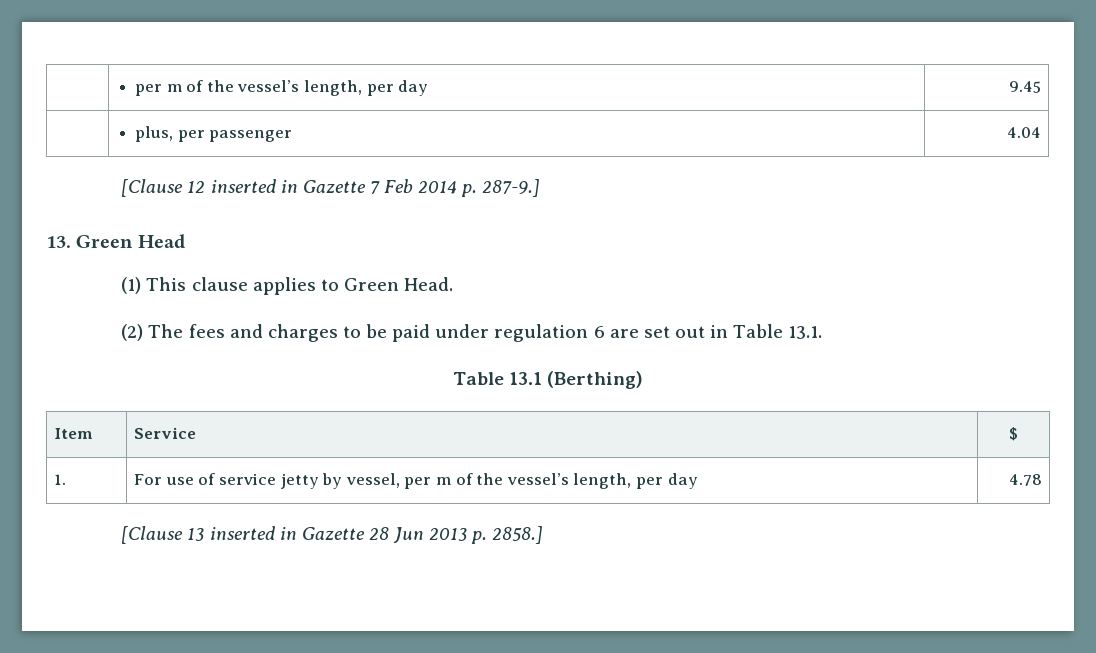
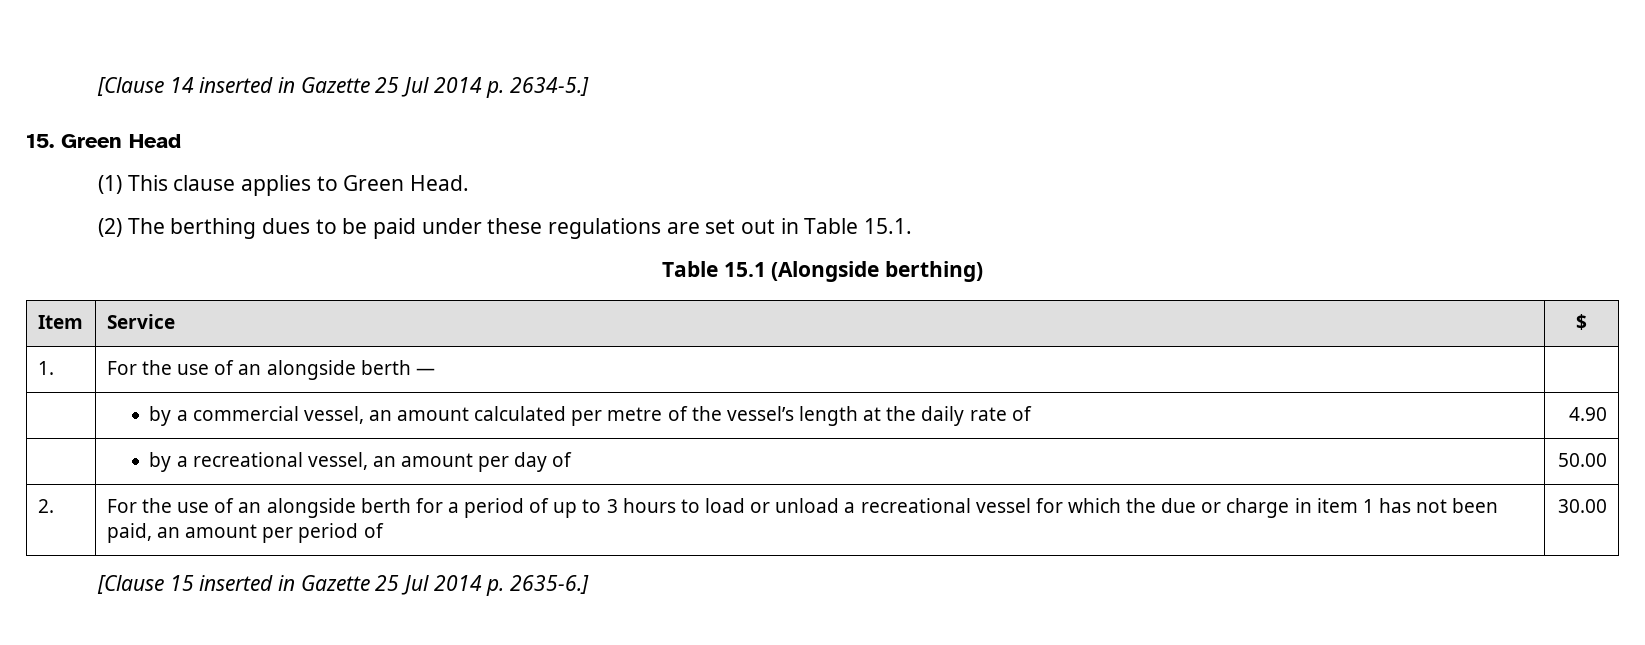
[134,80,429,96] [1008,81,1041,93] [134,126,293,142] [1006,127,1041,138] [121,179,541,197] [46,236,71,248] | per m of the vessel’s length, per day | 9.45 // | plus, per passenger | 4.04 // [Clause 12 inserted in Gazette 7 Feb 2014 p. 287-9.] // 13. -> [97,77,590,98] [26,134,54,148] [Clause 14 inserted in Gazette 25 Jul 2014 p. 2634-5.] // 15.
[188,324,338,342] fees and charges -> [170,218,311,239] berthing dues
[494,324,605,342] regulation 6 -> [487,218,662,239] these regulations
[788,326,823,339] [452,371,644,389] 13.1. // Table 13.1 (Berthing) -> [864,218,913,234] [661,261,984,282] 15.1. // Table 15.1 (Alongside berthing)
[165,473,698,489] [1008,474,1042,486] [121,526,544,544] use of service jetty by vessel, per m of the vessel’s length, per day | 4.78 // [Clause 13 inserted in Gazette 28 Jun 2013 p. 2858.] -> [142,360,435,380] [149,406,1032,426] [1569,407,1608,421] [149,452,573,472] [1558,453,1608,467] [37,499,54,513] [106,498,1499,518] [106,523,384,543] [1558,499,1608,513] [97,575,590,596] the use of an alongside berth — | // | by a commercial vessel, an amount calculated per metre of the vessel’s length at the daily rate of | 4.90 // | by a recreational vessel, an amount per day of | 50.00 // 2. | For the use of an alongside berth for a period of up to 3 hours to load or unload a recreational vessel for which the due or charge in item 1 has not been paid, an amount per period of | 30.00 // [Clause 15 inserted in Gazette 25 Jul 2014 p. 2635-6.]

